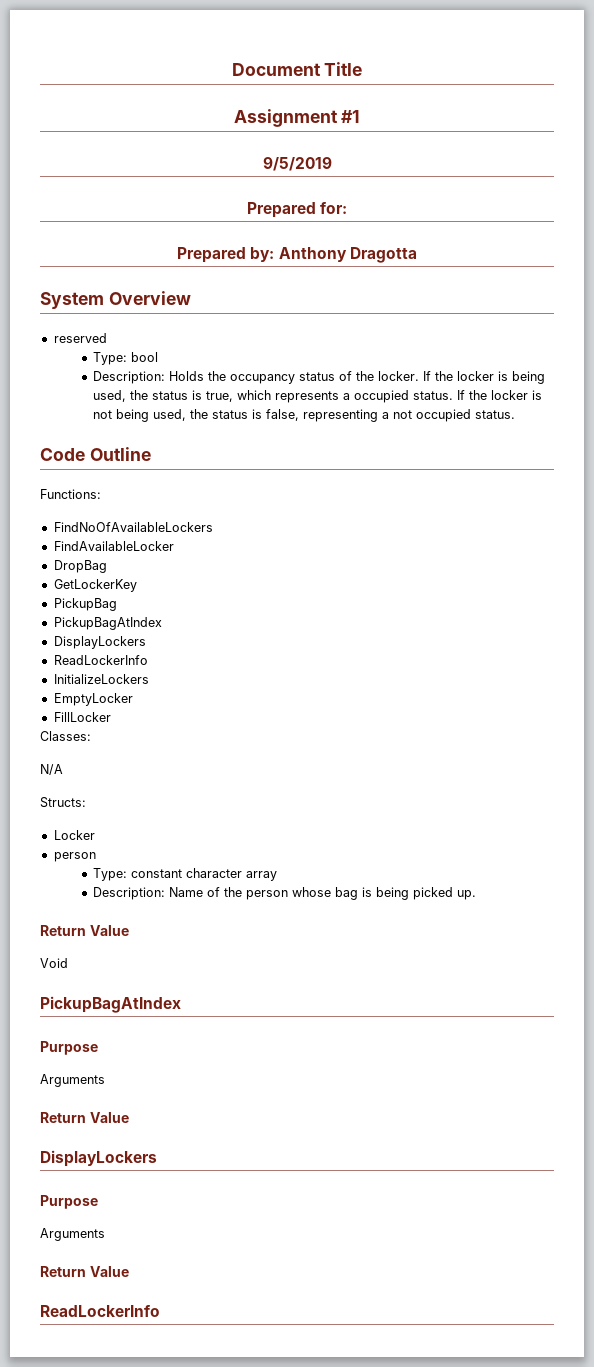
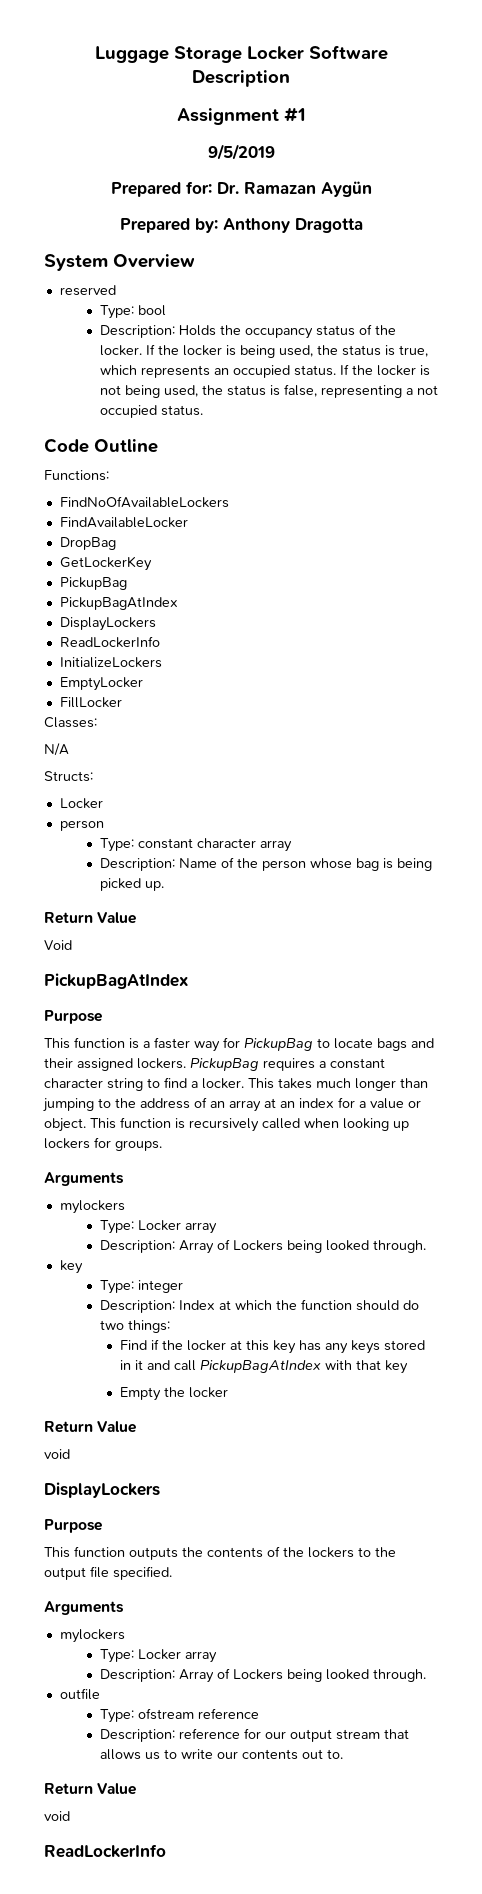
[231,62,363,76] Document Title -> [94,45,388,63] [192,70,290,87] Luggage Storage Locker Software Description
(348, 208) none -> [216,181,372,197] Dr. Ramazan Aygün
[343,393,351,400] a -> [213,368,229,375] an
[40,1074,105,1087] [40,1112,129,1123] Arguments // Return Value -> [44,1037,434,1052] [44,1058,385,1071] [44,1077,428,1091] [43,1097,421,1112] [44,1117,409,1132] [44,1137,162,1151] [44,1172,124,1186] [59,1200,125,1214] [99,1220,217,1234] [99,1239,426,1254] [59,1260,83,1274] [99,1280,183,1294] [99,1299,419,1313] [99,1320,170,1333] [119,1339,425,1354] [119,1360,408,1374] [119,1387,228,1401] [44,1421,137,1433] [44,1449,70,1459] This function is a faster way for PickupBag to locate bags and their assigned lockers. PickupBag requires a constant character string to find a locker. This takes much longer than jumping to the address of an array at an index for a value or object. This function is recursively called when looking up lockers for groups. // Arguments // mylockers // Type: Locker array // Description: Array of Lockers being looked through. // key // Type: integer // Description: Index at which the function should do two things: // Find if the locker at this key has any keys stored in it and call PickupBagAtIndex with that key // Empty the locker // Return Value // void
[40,1228,105,1241] [40,1266,129,1277] Arguments // Return Value -> [44,1546,396,1560] [44,1566,172,1580] [44,1601,124,1615] [59,1629,125,1643] [99,1649,217,1663] [99,1668,426,1683] [59,1688,100,1700] [99,1708,259,1723] [99,1728,409,1742] [99,1749,343,1760] [44,1783,137,1795] [44,1811,70,1821] This function outputs the contents of the lockers to the output file specified. // Arguments // mylockers // Type: Locker array // Description: Array of Lockers being looked through. // outfile // Type: ofstream reference // Description: reference for our output stream that allows us to write our contents out to. // Return Value // void

